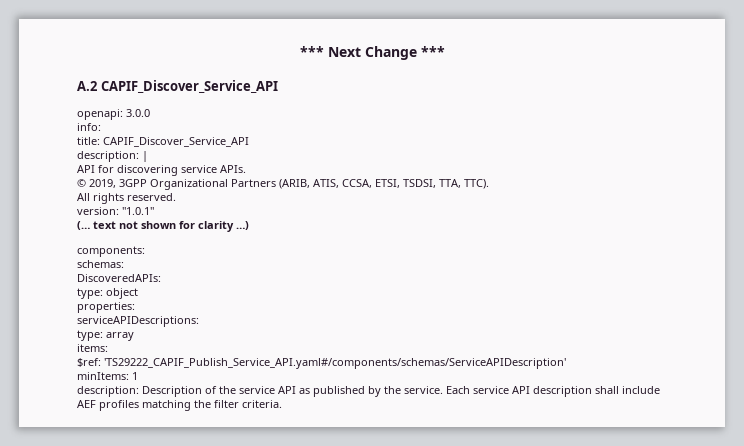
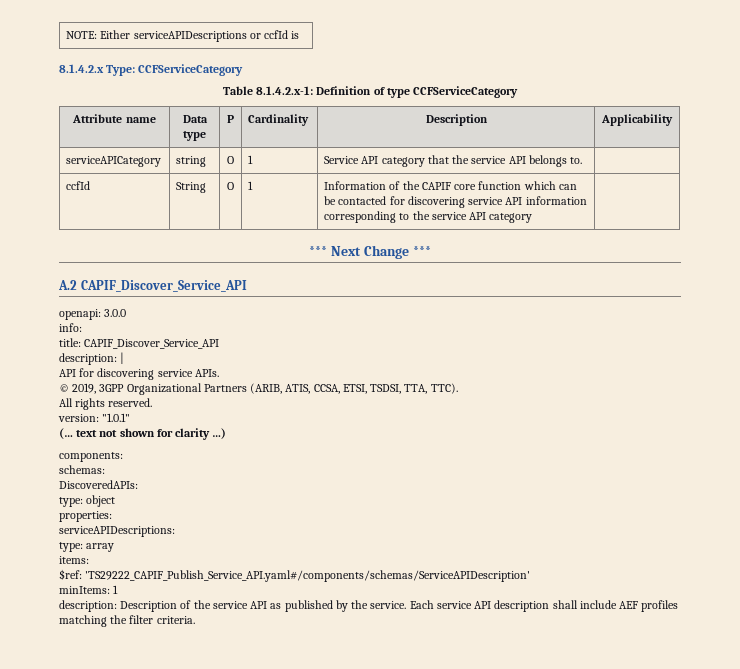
(299, 51) none -> [66,30,300,42] [59,64,244,76] [222,86,519,98] [72,114,156,123] [182,115,208,123] [183,131,206,141] [227,115,234,123] [248,114,310,126] [425,114,488,126] [601,114,673,126] [66,156,162,167] [176,156,207,167] [227,156,234,164] [248,155,254,164] [324,155,583,167] [66,181,91,190] [176,182,207,193] [227,182,234,190] [248,181,254,190] [324,181,577,190] [324,196,587,208] [324,211,533,223] NOTE: Either serviceAPIDescriptions or ccfId is // 8.1.4.2.x Type: CCFServiceCategory // Table 8.1.4.2.x-1: Definition of type CCFServiceCategory // Attribute name | Data type | P | Cardinality | Description | Applicability // serviceAPICategory | string | O | 1 | Service API category that the service API belongs to. | // ccfId | String | O | 1 | Information of the CAPIF core function which can be contacted for discovering service API information corresponding to the service API category | //

